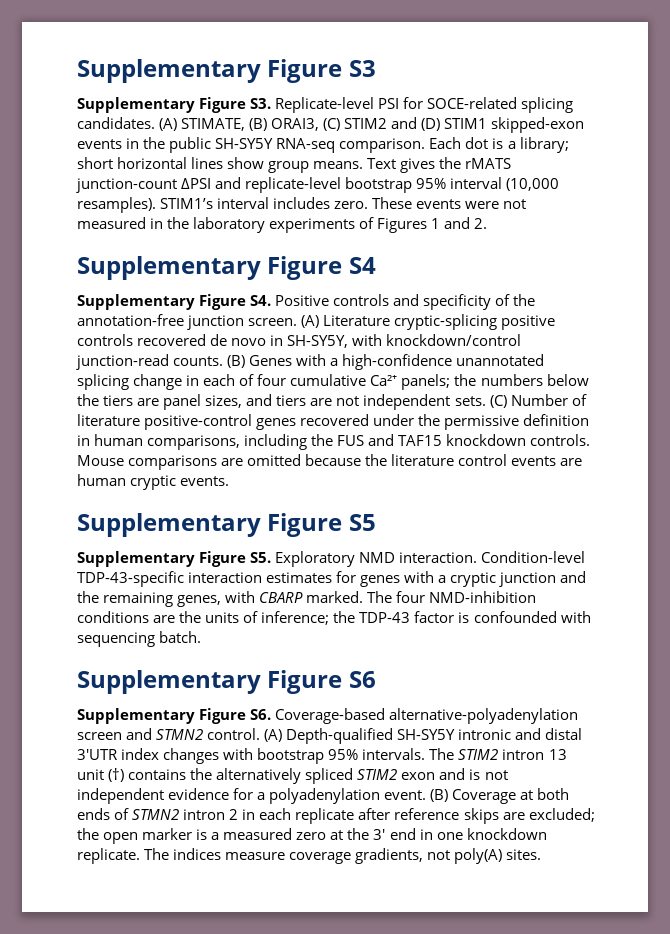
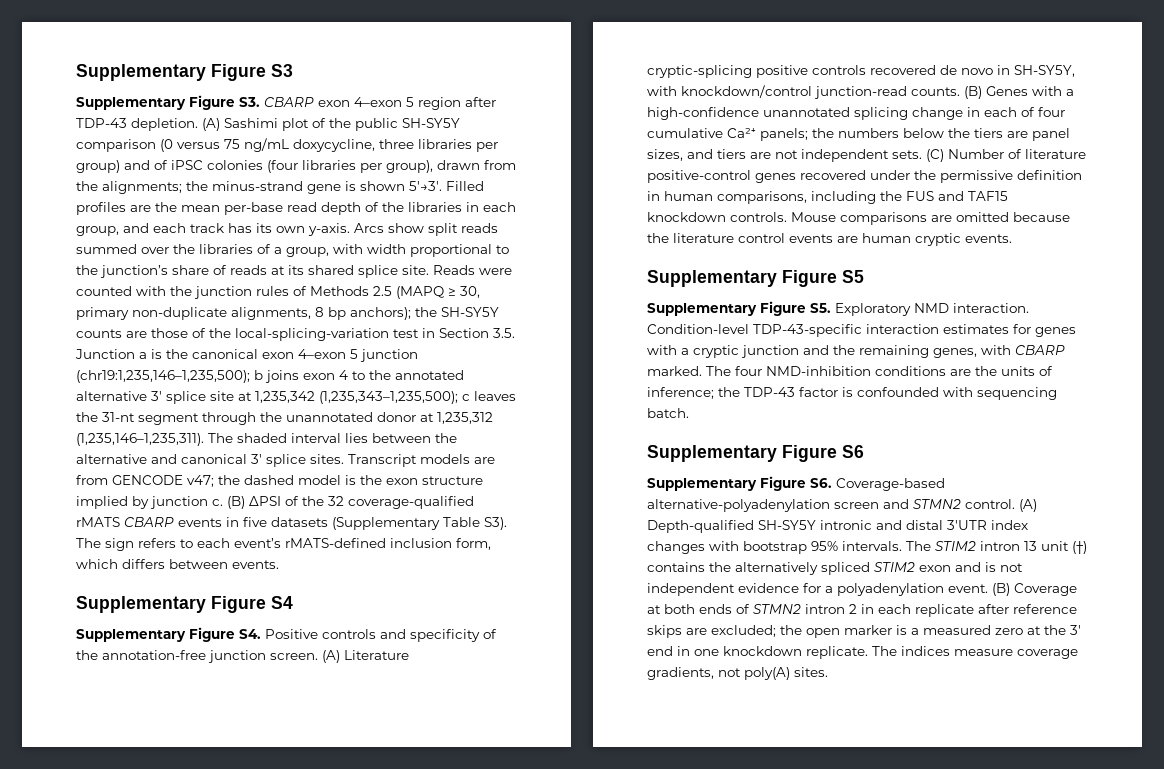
[275,97,574,113] [77,117,585,133] [77,137,569,153] [77,157,512,173] [76,177,560,193] [77,197,527,213] [77,217,488,233] Replicate-level PSI for SOCE-related splicing candidates. (A) STIMATE, (B) ORAI3, (C) STIM2 and (D) STIM1 skipped-exon events in the public SH-SY5Y RNA-seq comparison. Each dot is a library; short horizontal lines show group means. Text gives the rMATS junction-count ΔPSI and replicate-level bootstrap 95% interval (10,000 resamples). STIM1’s interval includes zero. These events were not measured in the laboratory experiments of Figures 1 and 2. -> [264,97,496,110] [76,118,460,131] [76,138,498,152] [76,160,516,173] [76,181,484,194] [76,202,516,215] [76,223,498,236] [76,244,509,257] [76,265,512,278] [76,286,480,299] [76,307,499,320] [76,328,515,341] [75,349,418,362] [76,370,464,383] [76,391,516,404] [76,412,493,425] [76,433,457,446] [76,454,495,467] [76,475,483,487] [76,496,474,509] [76,517,507,530] [76,538,491,551] [76,559,279,569] CBARP exon 4–exon 5 region after TDP-43 depletion. (A) Sashimi plot of the public SH-SY5Y comparison (0 versus 75 ng/mL doxycycline, three libraries per group) and of iPSC colonies (four libraries per group), drawn from the alignments; the minus-strand gene is shown 5′→3′. Filled profiles are the mean per-base read depth of the libraries in each group, and each track has its own y-axis. Arcs show split reads summed over the libraries of a group, with width proportional to the junction’s share of reads at its shared splice site. Reads were counted with the junction rules of Methods 2.5 (MAPQ ≥ 30, primary non-duplicate alignments, 8 bp anchors); the SH-SY5Y counts are those of the local-splicing-variation test in Section 3.5. Junction a is the canonical exon 4–exon 5 junction (chr19:1,235,146–1,235,500); b joins exon 4 to the annotated alternative 3′ splice site at 1,235,342 (1,235,343–1,235,500); c leaves the 31-nt segment through the unannotated donor at 1,235,312 (1,235,146–1,235,311). The shaded interval lies between the alternative and canonical 3′ splice sites. Transcript models are from GENCODE v47; the dashed model is the exon structure implied by junction c. (B) ΔPSI of the 32 coverage-qualified rMATS CBARP events in five datasets (Supplementary Table S3). The sign refers to each event’s rMATS-defined inclusion form, which differs between events.

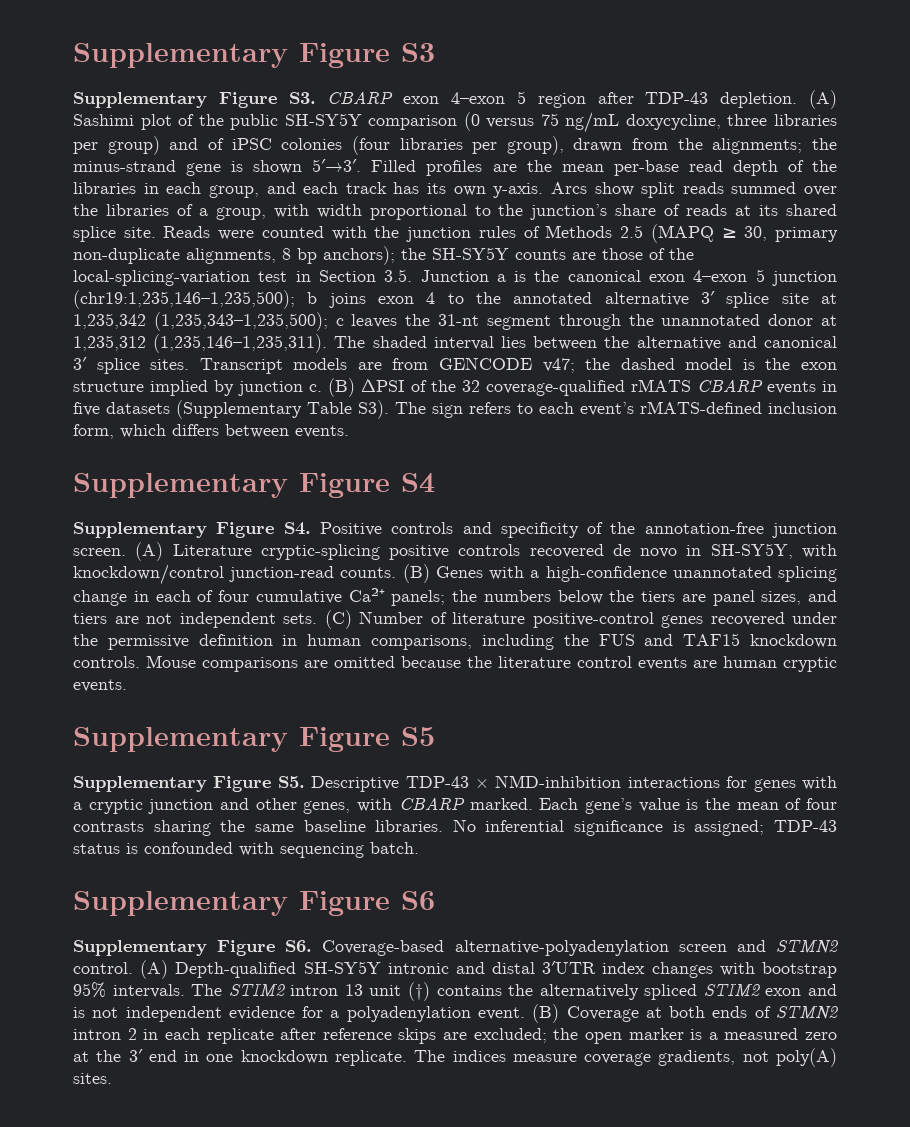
[835,303,1029,316] [647,324,1009,337] Exploratory NMD interaction. Condition-level TDP-43-specific interaction estimates -> [311,775,720,792] Descriptive TDP-43 × NMD-inhibition interactions
[833,345,929,358] the remaining -> [255,798,297,810] other
[706,366,1053,376] [647,387,838,399] The four NMD-inhibition conditions are the units of inference; the TDP-43 factor -> [539,798,837,814] [73,819,837,836] [73,843,120,854] Each gene’s value is the mean of four contrasts sharing the same baseline libraries. No inferential significance is assigned; TDP-43 status

